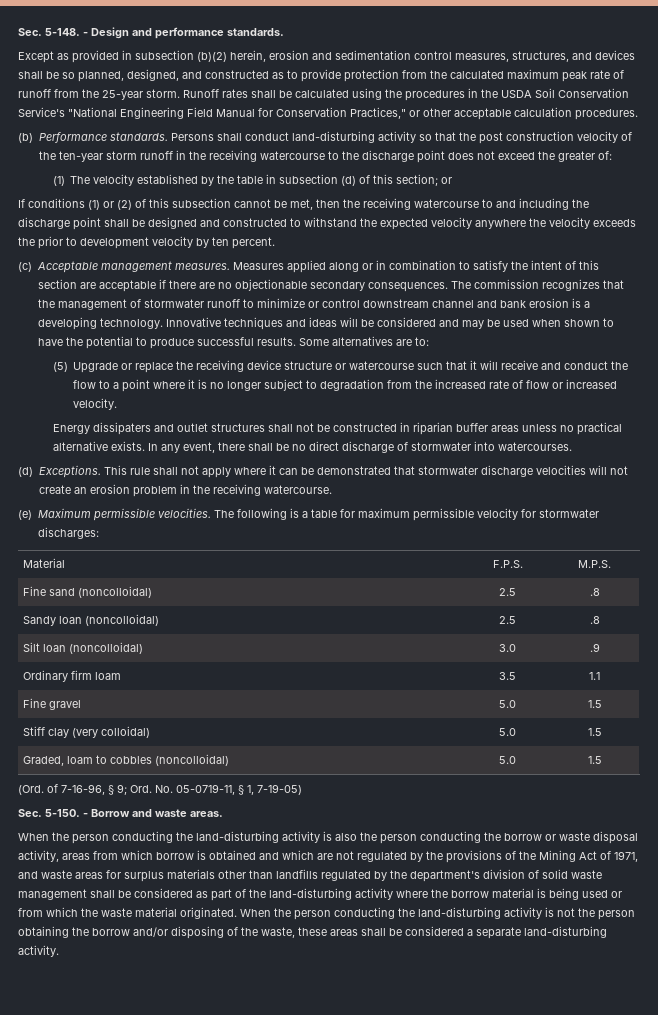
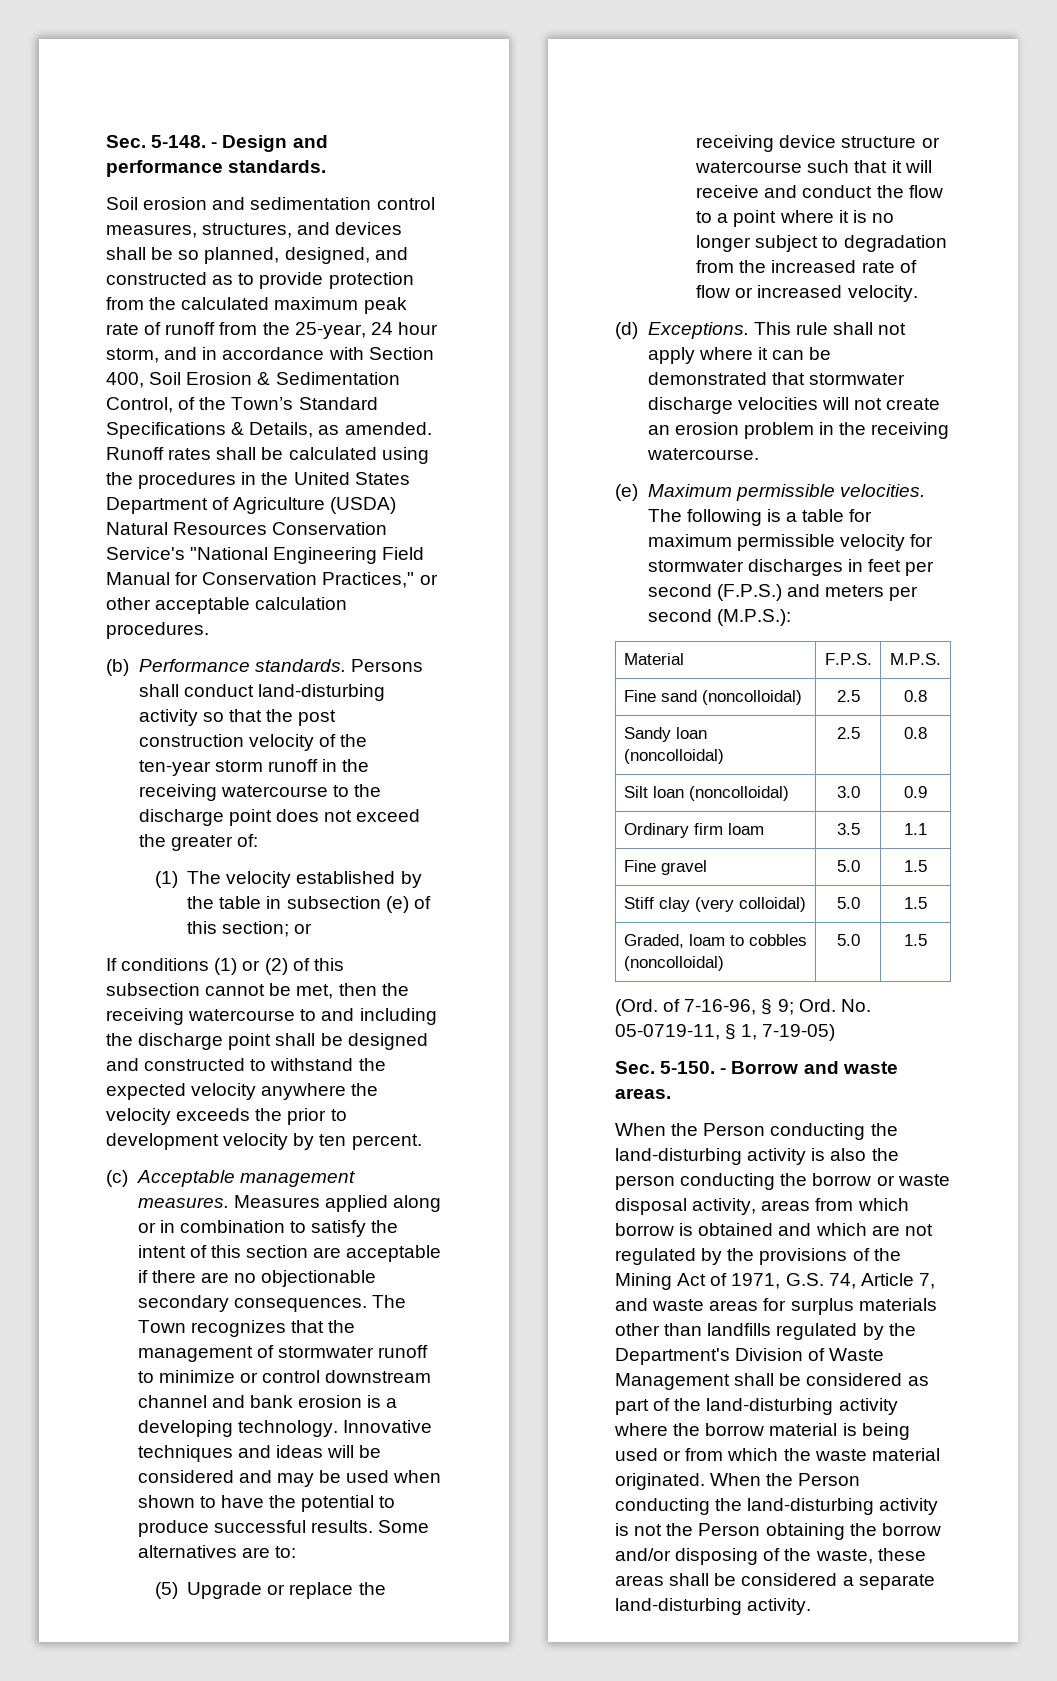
[18,50,266,63] Except as provided in subsection (b)(2) herein, -> [106,197,138,210] Soil
[102,89,180,100] 25-year storm. -> [294,322,438,339] [106,347,434,363] [106,372,400,388] [106,397,378,413] [106,422,432,439] 25-year, 24 hour storm, and in accordance with Section 400, Soil Erosion & Sedimentation Control, of the Town’s Standard Specifications & Details, as amended.
[501,88,555,98] USDA Soil -> [293,472,410,485] [106,497,397,514] [106,522,268,535] United States Department of Agriculture (USDA) Natural Resources
[341,176,357,186] (d) -> [385,896,409,913] (e)
[473,279,539,289] commission -> [137,1320,186,1333] Town
[52,422,622,435] [52,441,572,453] // Energy dissipaters and outlet structures shall not be constructed in riparian buffer areas unless no practical alternative exists. In any event, there shall be no direct discharge of stormwater into watercourses. -> (918, 293) none
[37,527,99,539] discharges: -> [747,559,935,576] [647,584,919,601] [647,609,791,626] discharges in feet per second (F.P.S.) and meters per second (M.P.S.):
[589,588,600,596] .8 -> [904,690,927,702] 0.8
[589,616,600,624] .8 -> [904,727,927,739] 0.8
[589,643,600,652] .9 -> [904,786,927,798] 0.9
[72,834,109,844] person -> [703,1123,766,1136] Person
(638, 856) none -> [785,1273,935,1289] G.S. 74, Article 7,
[410,869,602,882] [18,889,87,900] department's division of solid waste management -> [615,1348,885,1365] [615,1373,730,1390] Department's Division of Waste Management
[294,910,331,920] person -> [798,1473,861,1486] Person
[598,910,635,920] person -> [698,1523,761,1536] Person

